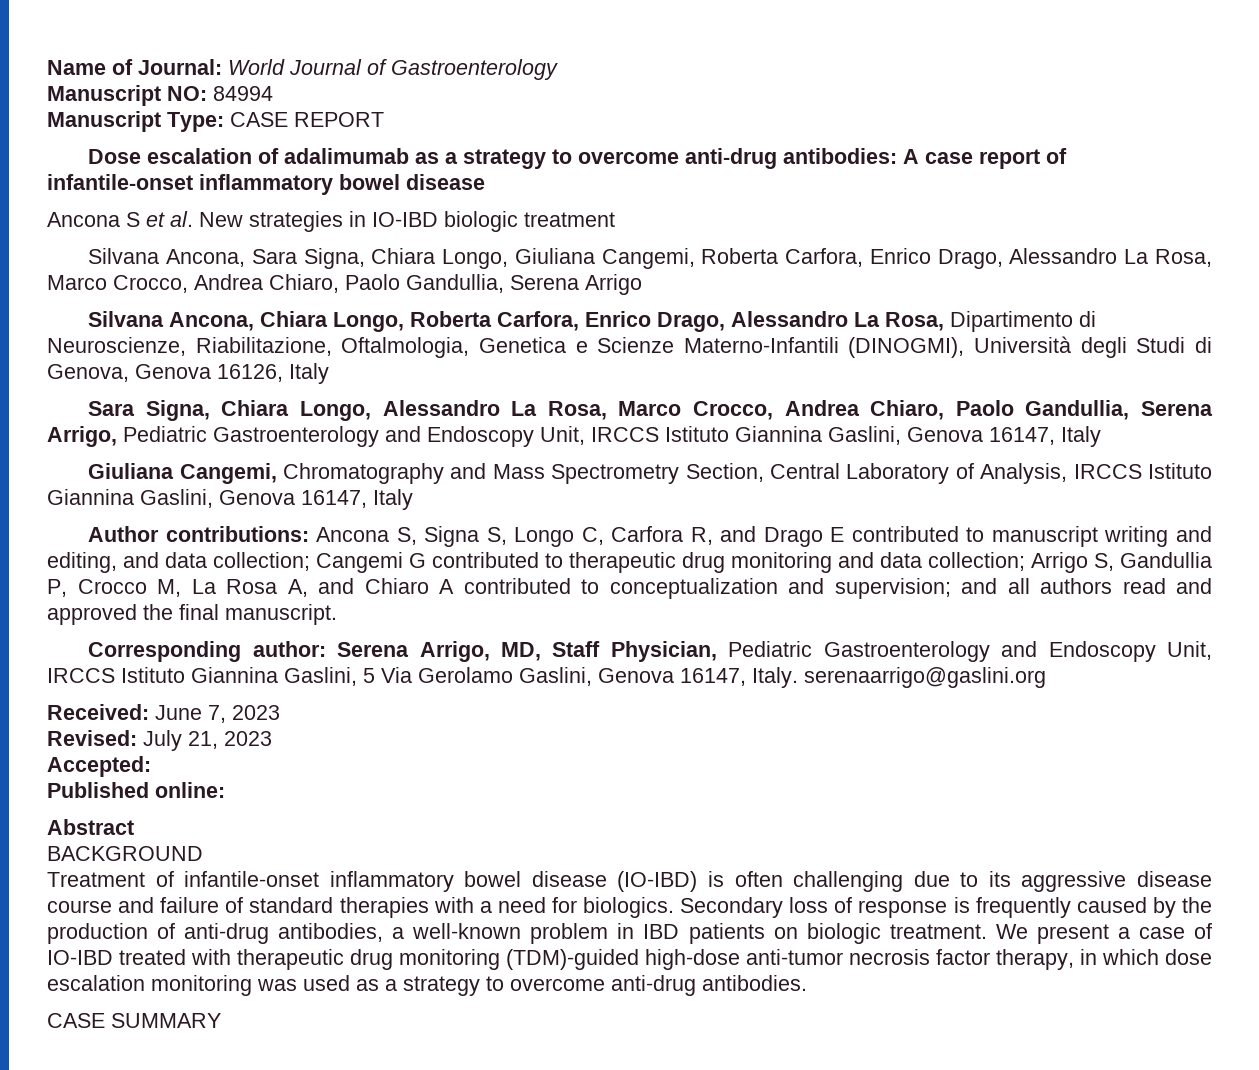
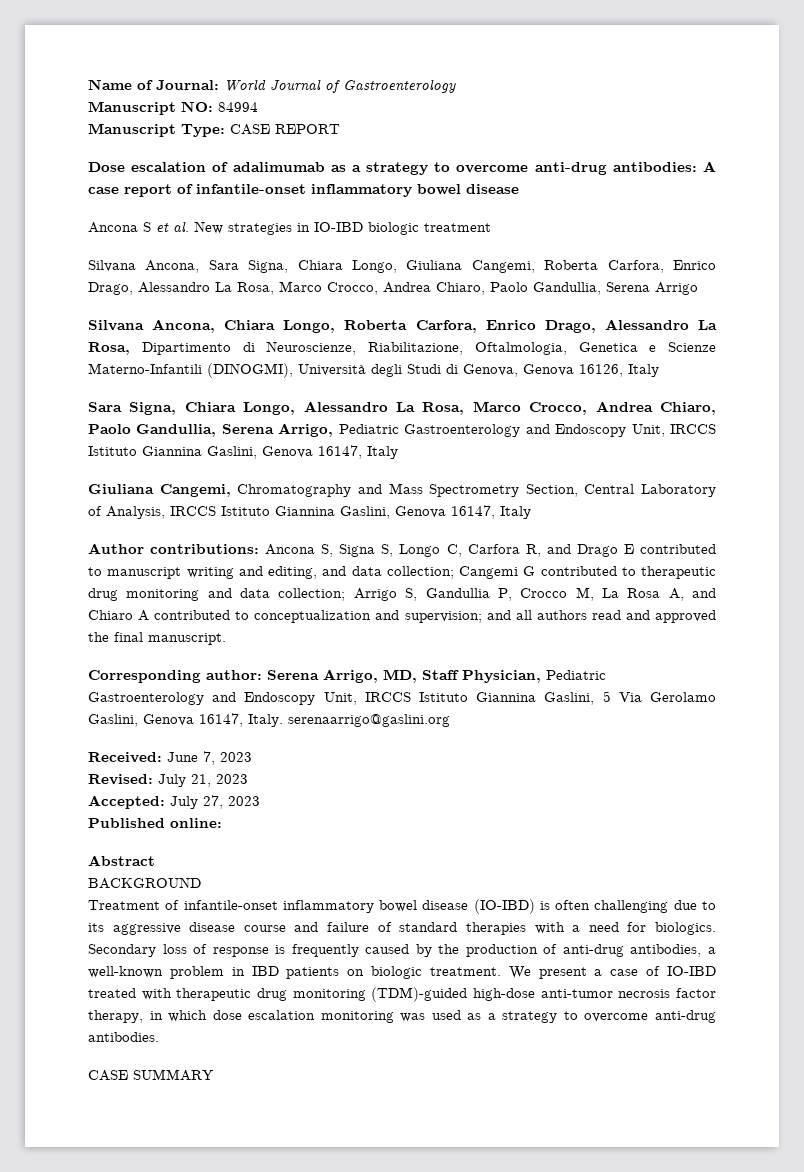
(151, 766) none -> [170,795,260,809] July 27, 2023

